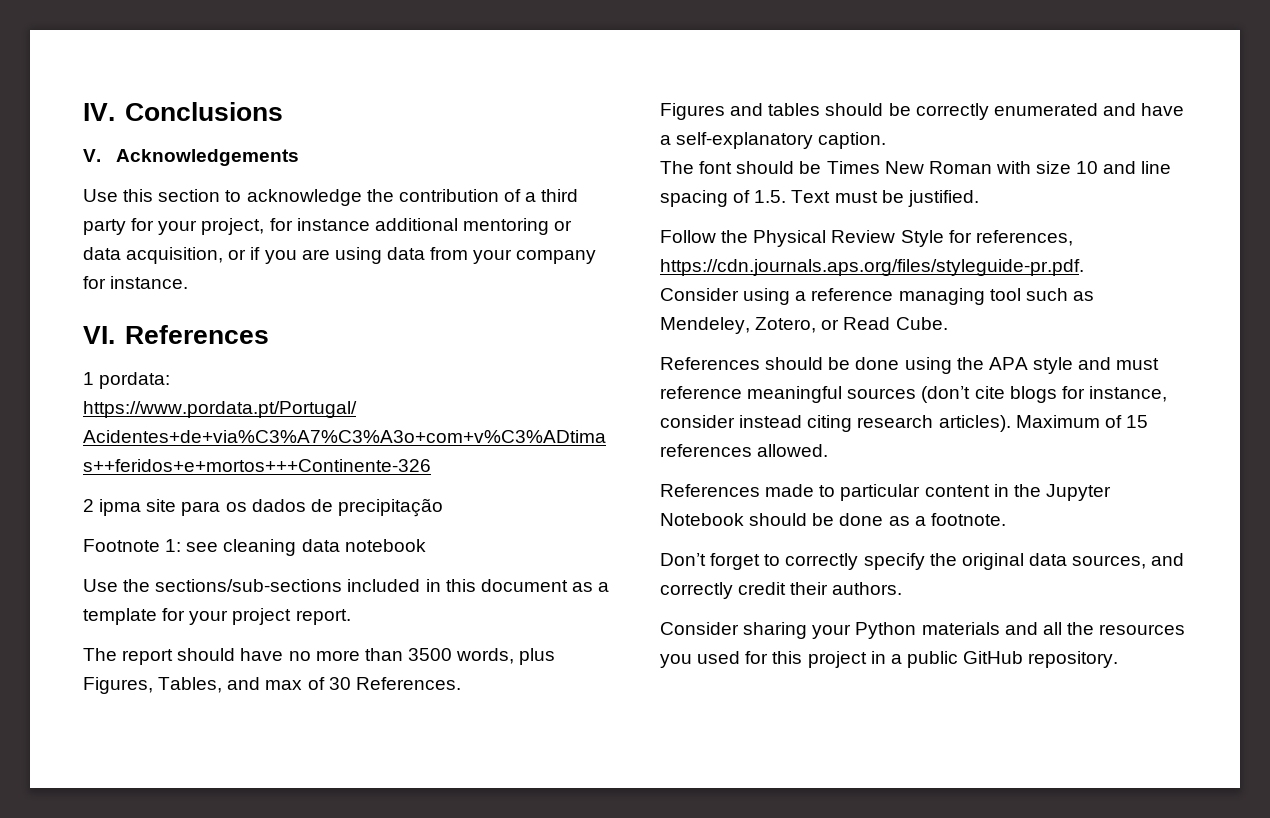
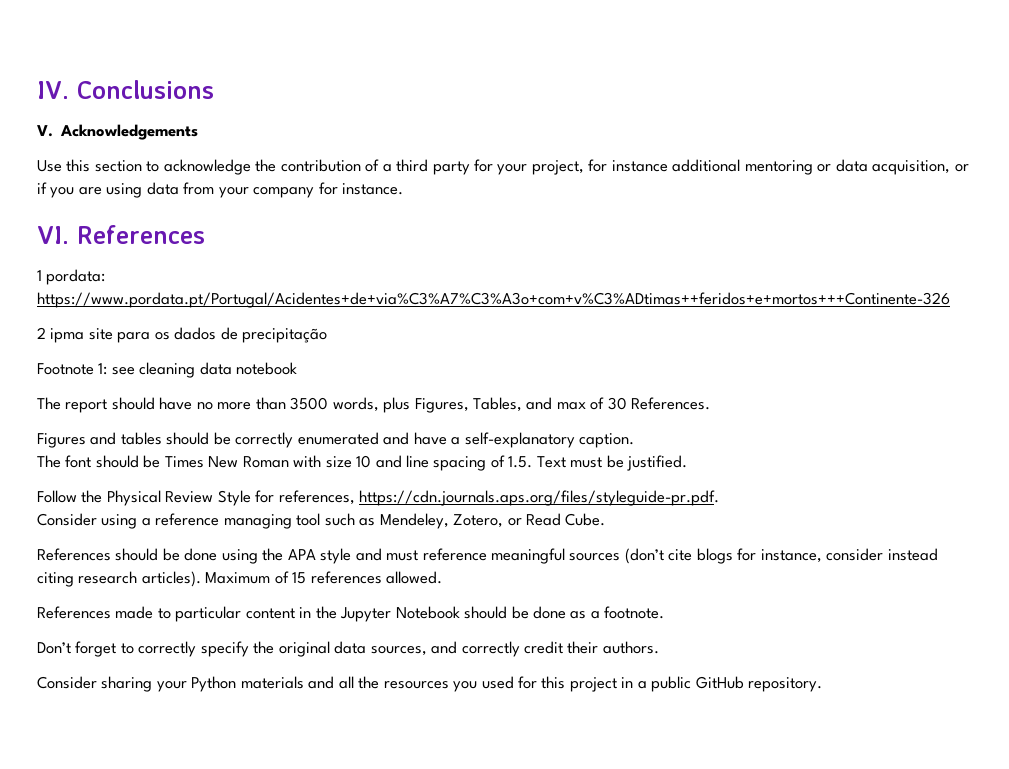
[83,579,610,592] [83,608,351,625] // Use the sections/sub-sections included in this document as a template for your project report. -> (298, 368) none

